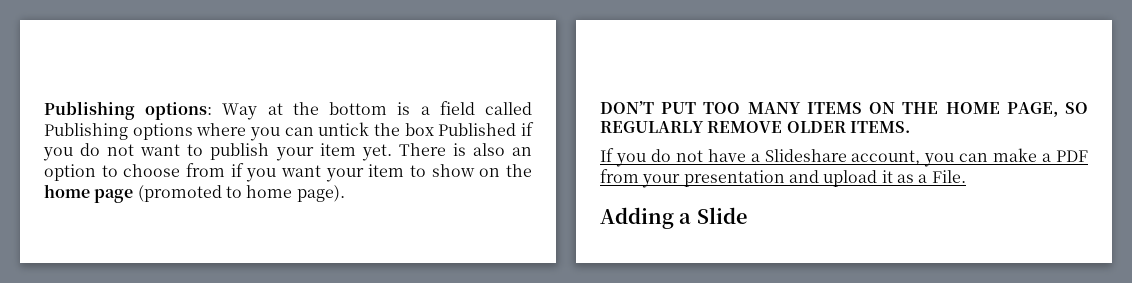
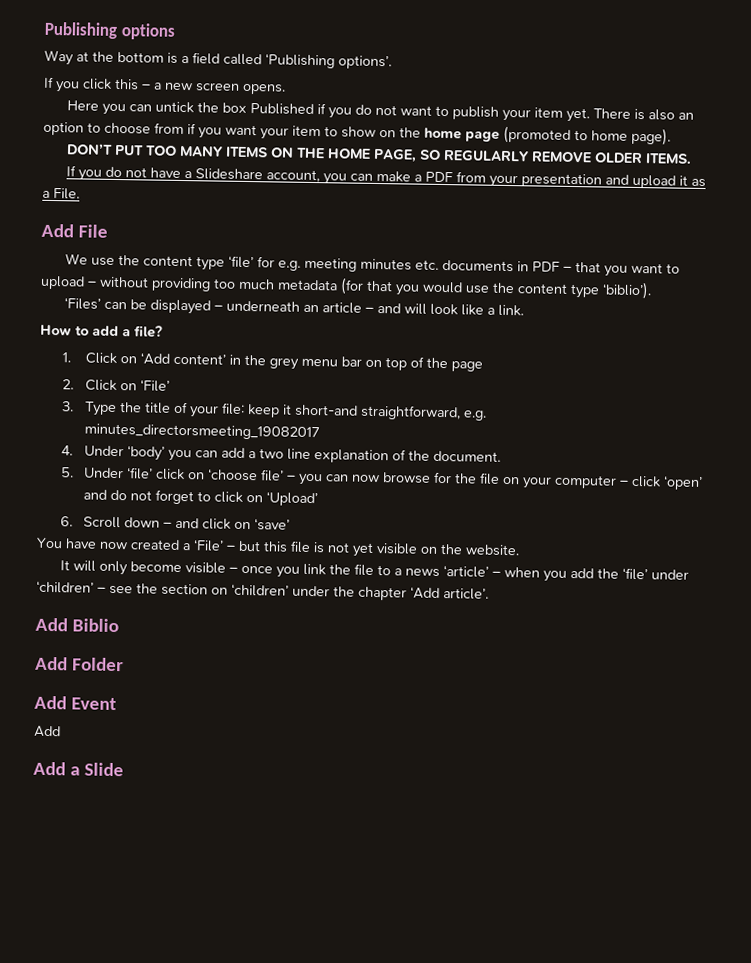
[44,101,213,120] Publishing options: -> [44,21,176,40] Publishing options //
[44,123,247,140] Publishing options where -> [265,53,392,70] [44,76,286,95] [67,100,100,111] ‘Publishing options’. // If you click this – a new screen opens. // Here
[600,207,674,229] Adding -> [41,223,109,238] [65,253,681,277] [40,275,652,300] [64,297,525,317] [40,324,163,338] [61,352,483,372] [61,379,170,392] [61,401,487,421] [83,423,320,441] [60,445,501,464] [60,467,703,491] [82,489,318,507] [59,516,290,531] [36,537,520,557] [60,560,690,582] [36,580,489,601] [35,617,120,633] [35,656,125,672] [34,695,118,711] [34,725,61,738] [33,761,66,776] Add File // We use the content type ‘file’ for e.g. meeting minutes etc. documents in PDF – that you want to upload – without providing too much metadata (for that you would use the content type ‘biblio’). // ‘Files’ can be displayed – underneath an article – and will look like a link. // How to add a file? // 1. Click on ‘Add content’ in the grey menu bar on top of the page // 2. Click on ‘File’ // 3. Type the title of your file: keep it short-and straightforward, e.g. minutes_directorsmeeting_19082017 // 4. Under ‘body’ you can add a two line explanation of the document. // 5. Under ‘file’ click on ‘choose file’ – you can now browse for the file on your computer – click ‘open’ and do not forget to click on ‘Upload’ // 6. Scroll down – and click on ‘save’ // You have now created a ‘File’ – but this file is not yet visible on the website. // It will only become visible – once you link the file to a news ‘article’ – when you add the ‘file’ under ‘children’ – see the section on ‘children’ under the chapter ‘Add article’. // Add Biblio // Add Folder // Add Event // Add // Add

